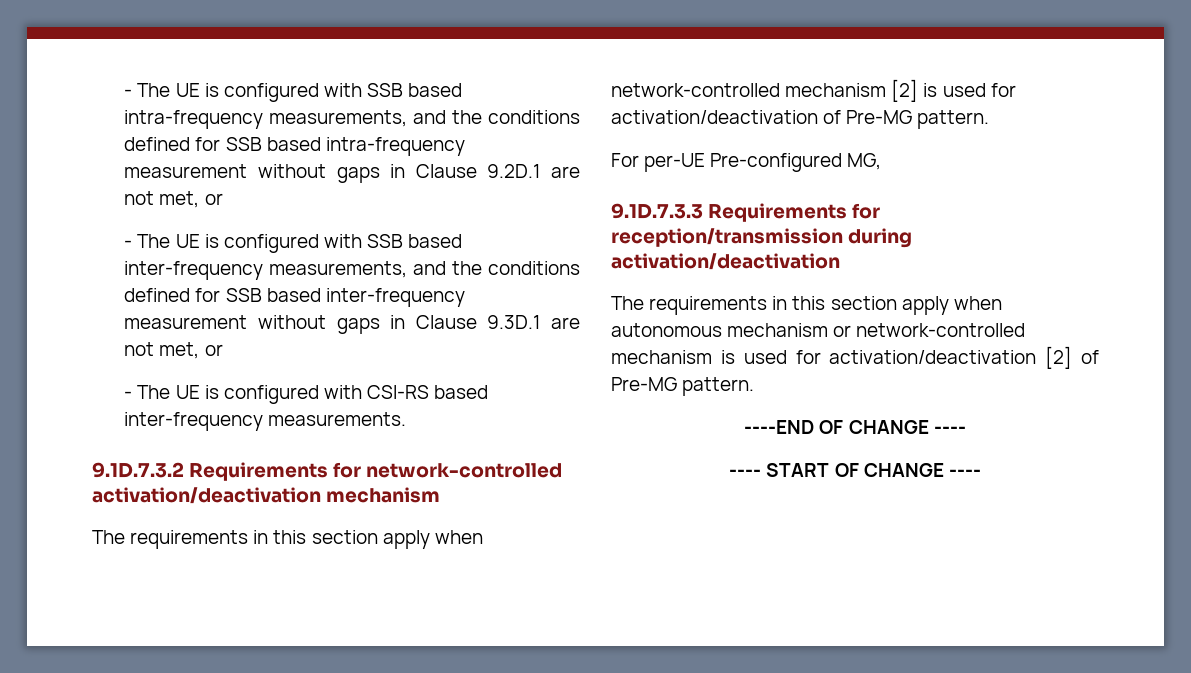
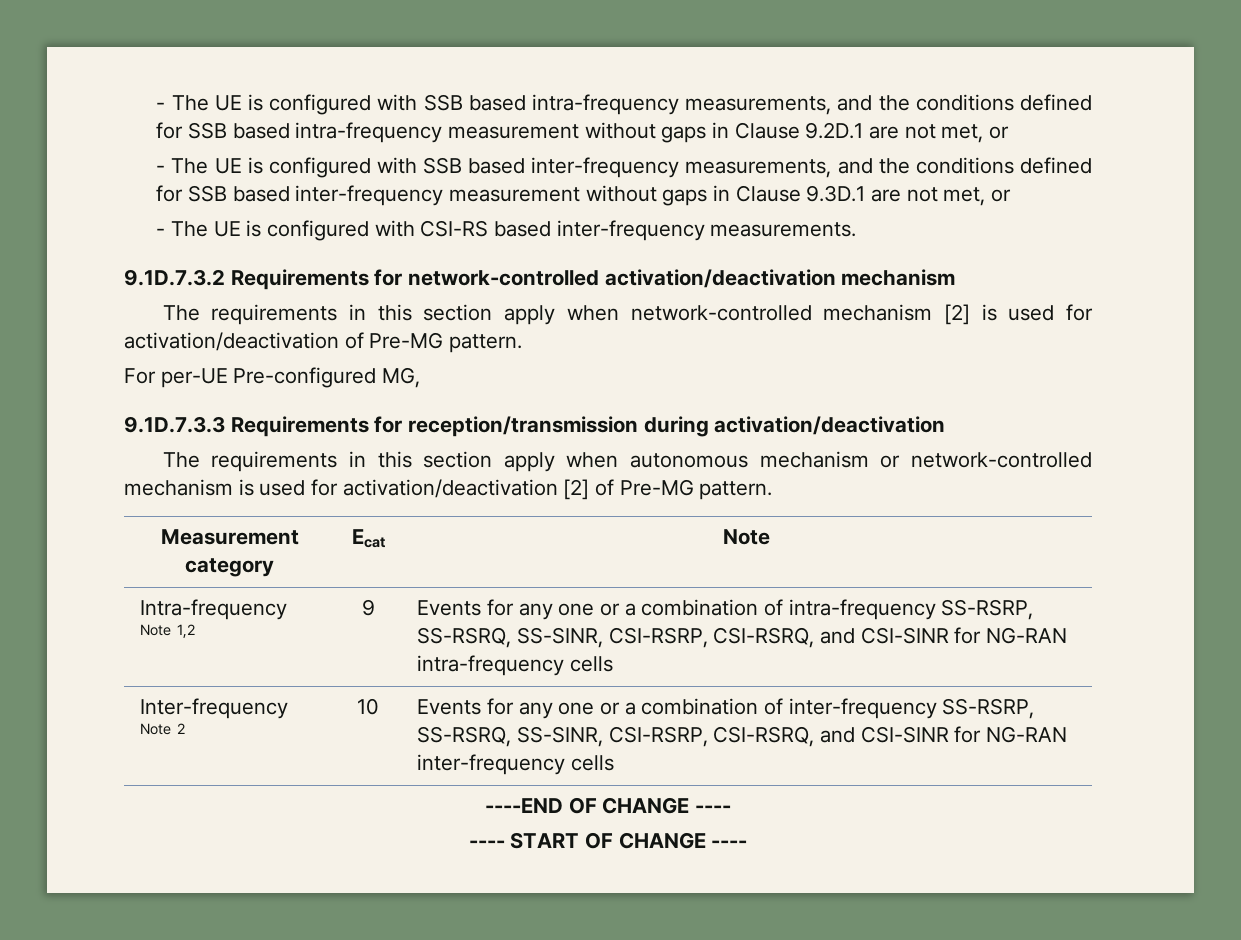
(755, 386) none -> [160,529,299,545] [185,558,274,577] [351,529,385,548] [723,529,770,545] [140,599,288,620] [140,624,196,638] [361,599,375,616] [417,599,1034,620] [417,627,1067,648] [417,655,613,676] [140,698,289,719] [140,723,186,735] [357,698,379,715] [417,698,1035,719] [417,726,1067,747] [417,754,614,775] // Measurement category | Ecat | Note // Intra-frequency Note 1,2 | 9 | Events for any one or a combination of intra-frequency SS-RSRP, SS-RSRQ, SS-SINR, CSI-RSRP, CSI-RSRQ, and CSI-SINR for NG-RAN intra-frequency cells // Inter-frequency Note 2 | 10 | Events for any one or a combination of inter-frequency SS-RSRP, SS-RSRQ, SS-SINR, CSI-RSRP, CSI-RSRQ, and CSI-SINR for NG-RAN inter-frequency cells

